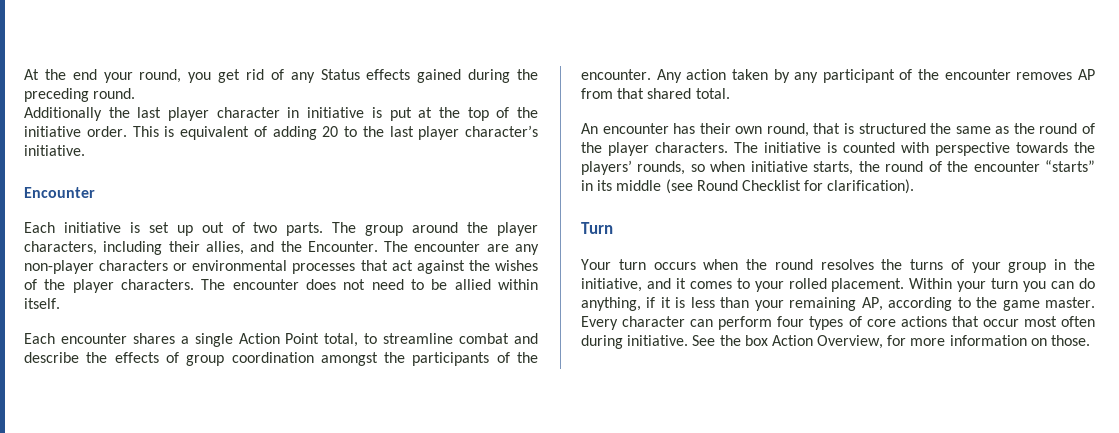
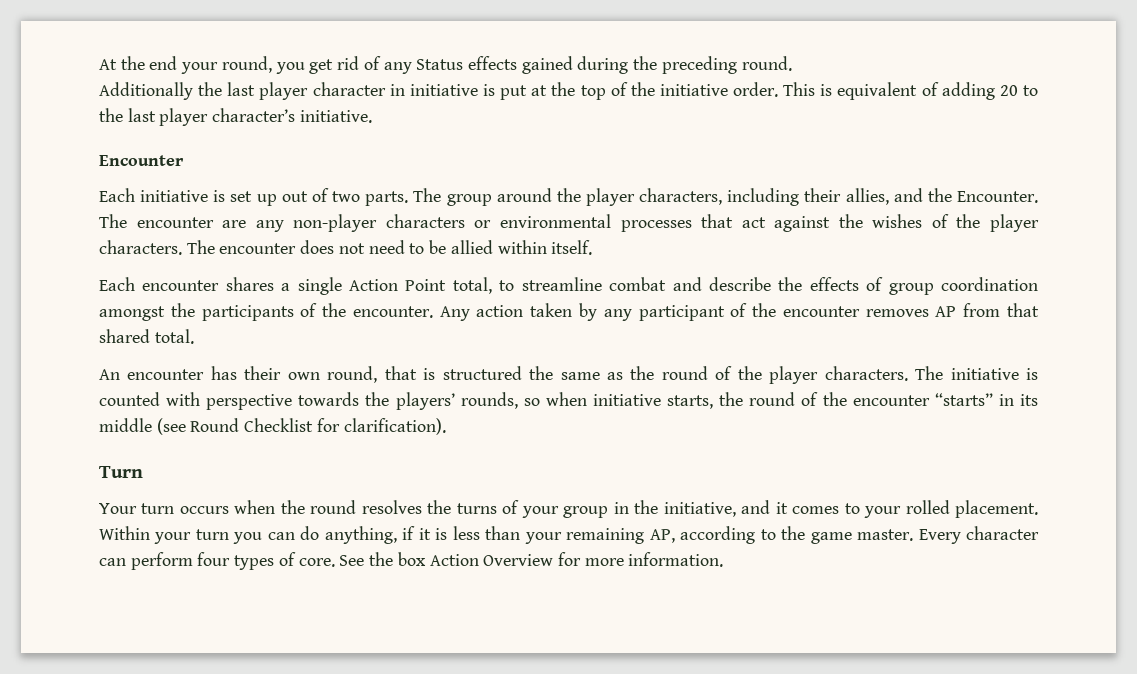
[866,316,1095,327] [581,335,689,349] core actions that occur most often during initiative. -> [298,558,335,567] core.
[817,335,884,349] Overview, -> [483,554,554,566] Overview
[949,335,1091,346] information on those. -> [628,552,724,567] information.

